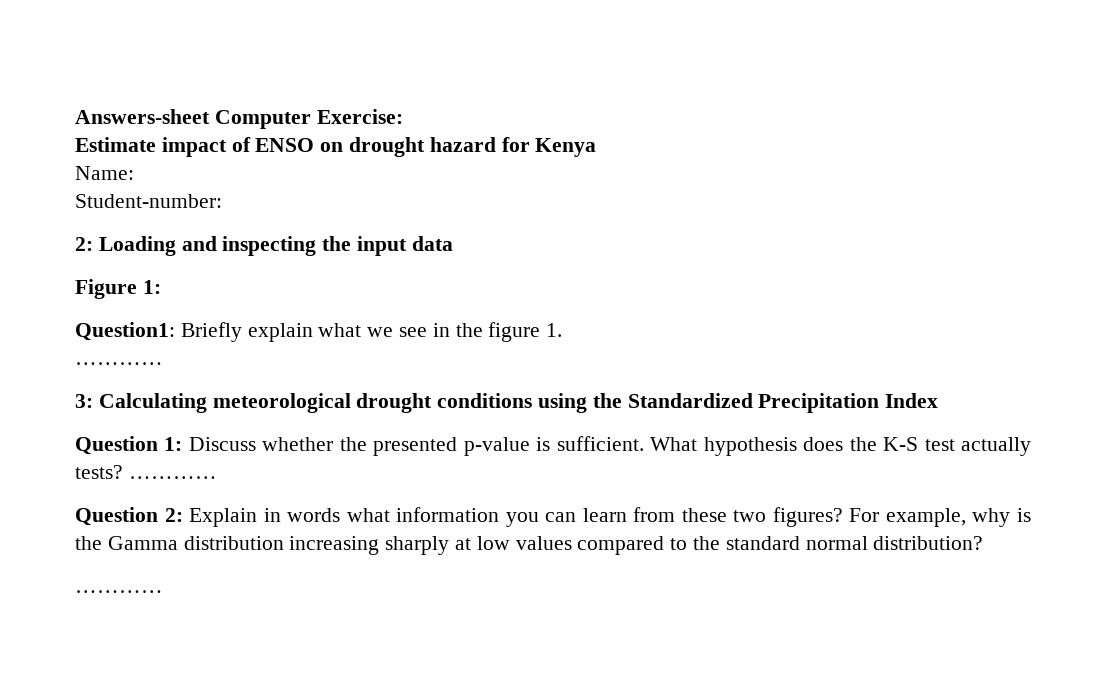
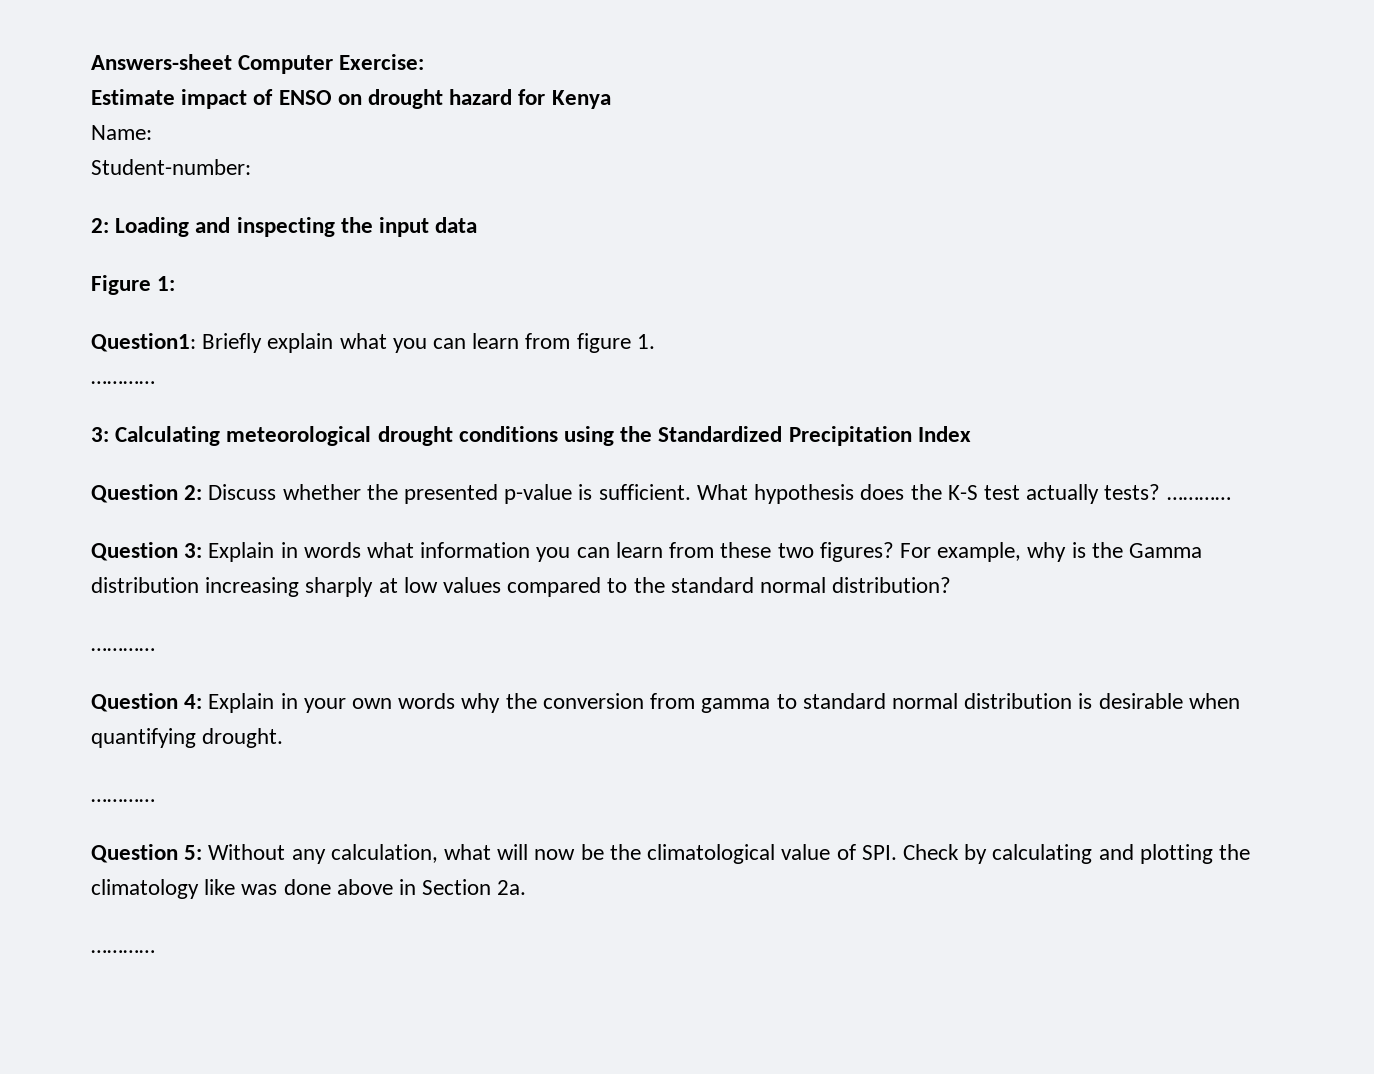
[367,323,483,337] we see in the -> [392,333,571,353] you can learn from
[164,437,183,451] 1: -> [184,485,203,500] 2:
[164,508,183,522] 2: -> [184,543,203,558] 3:
(163, 591) none -> [91,693,1240,713] [91,728,284,748] [91,799,155,802] [91,844,1250,864] [91,879,527,899] [91,950,155,953] // Question 4: Explain in your own words why the conversion from gamma to standard normal distribution is desirable when quantifying drought. // ………… // Question 5: Without any calculation, what will now be the climatological value of SPI. Check by calculating and plotting the climatology like was done above in Section 2a. // …………

